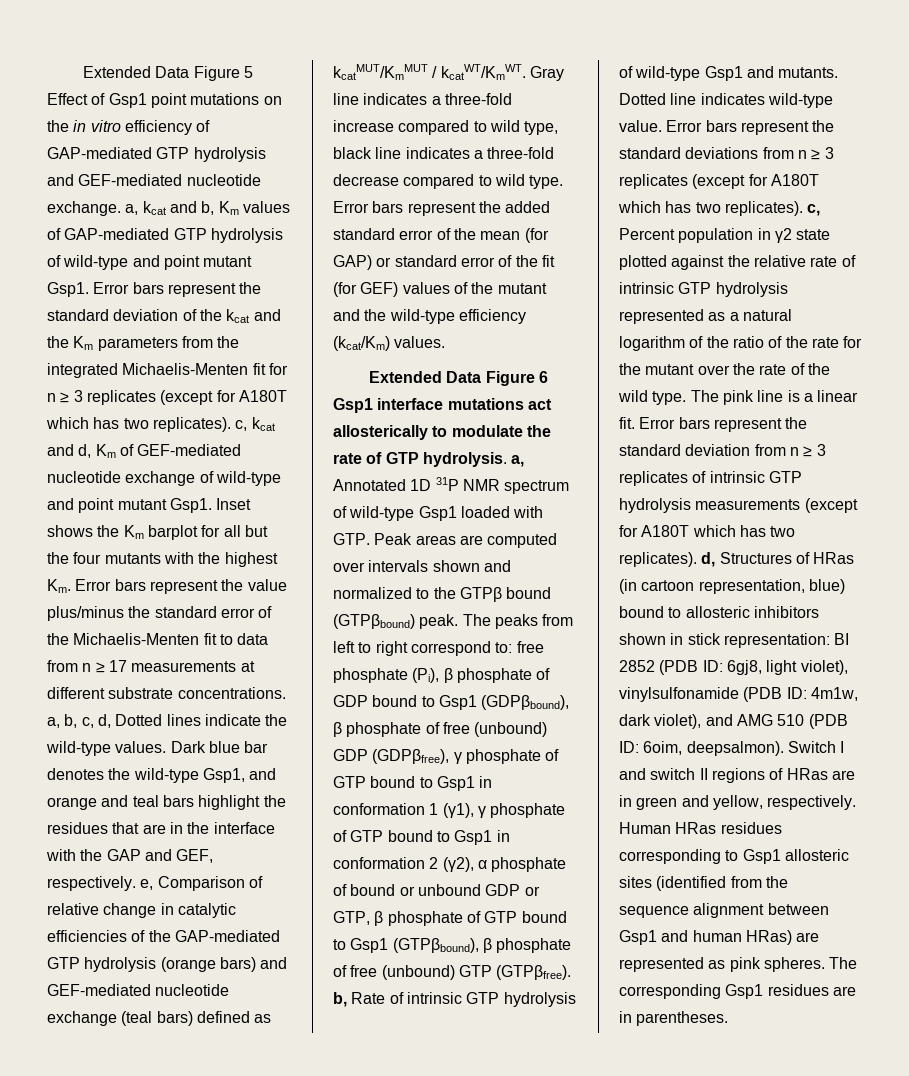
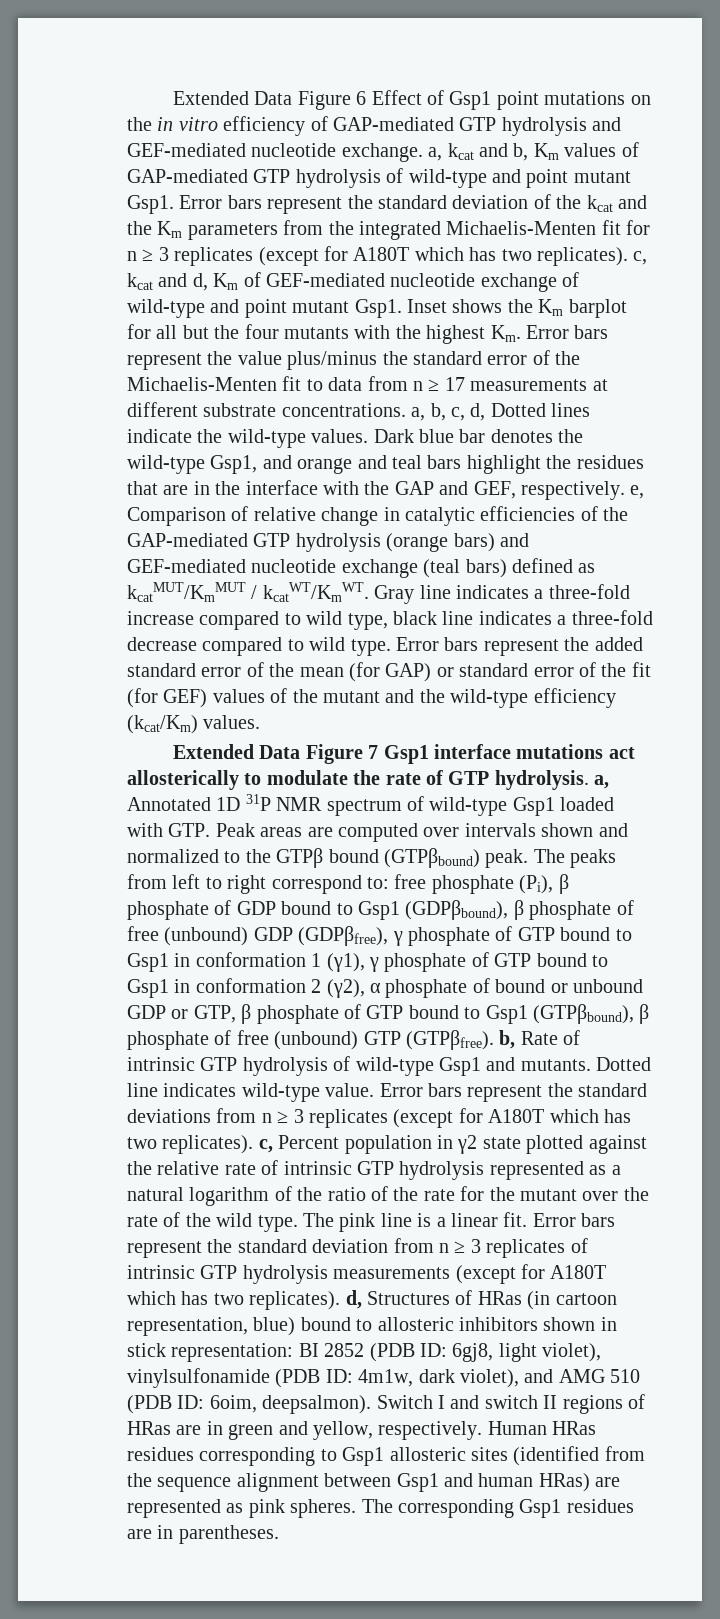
[83,66,253,81] Extended Data Figure 5 -> [172,91,367,110] Extended Data Figure 6
[538,371,548,383] 6 -> [368,745,379,759] 7

